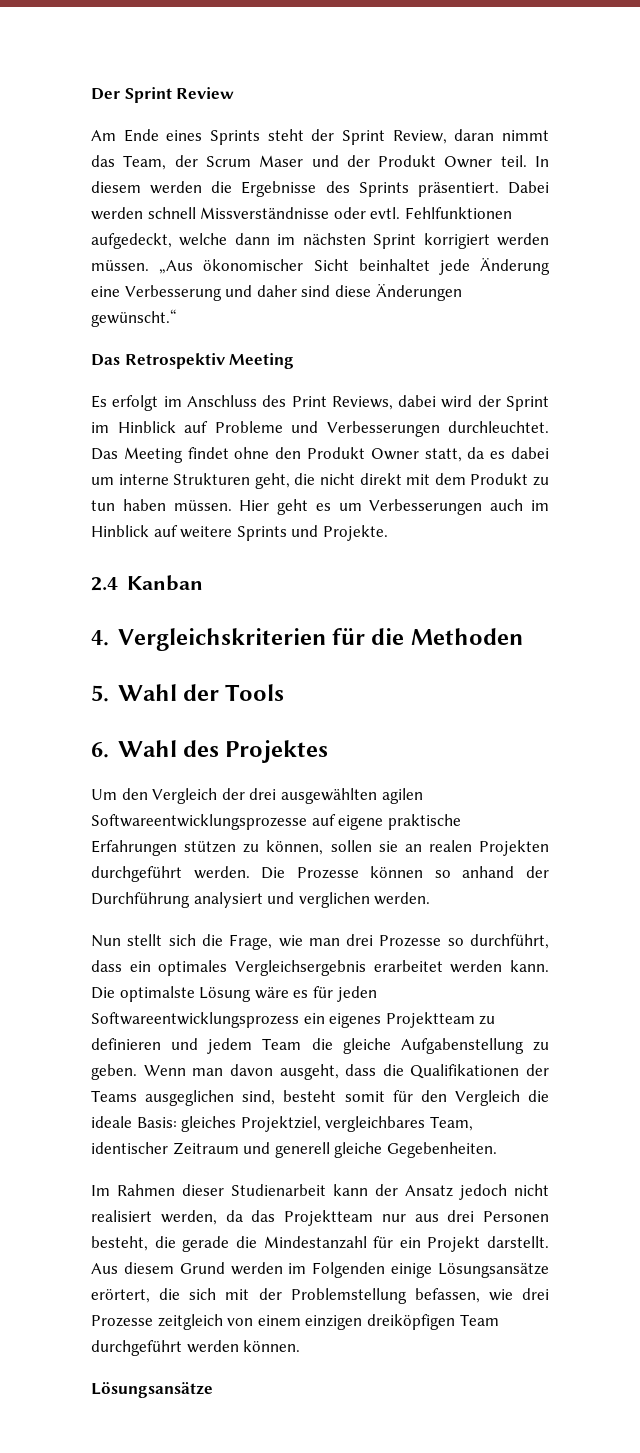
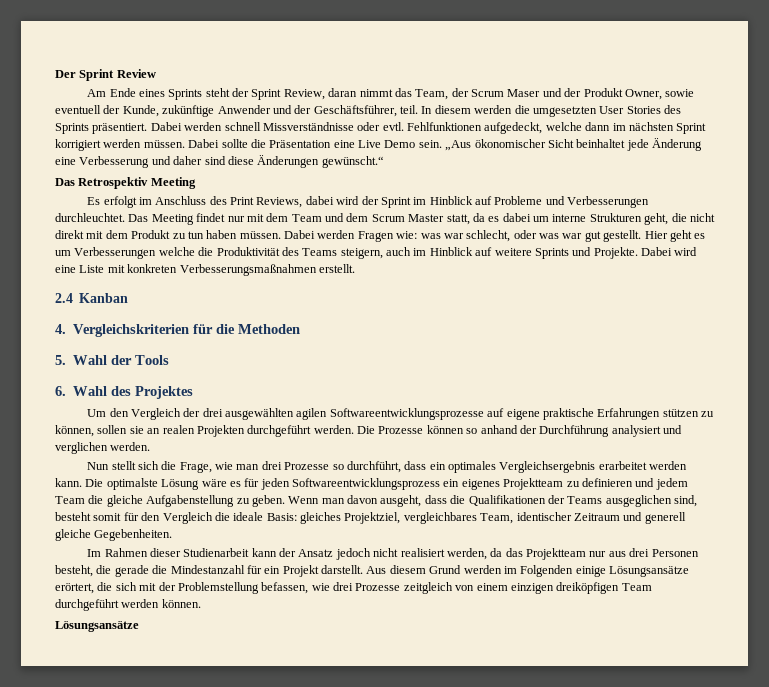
[444,156,493,168] Owner -> [624,89,695,100] [55,105,397,117] Owner, sowie eventuell der Kunde, zukünftige Anwender und der Geschäftsführer,
[241,181,317,197] Ergebnisse -> [532,106,661,117] umgesetzten User Stories
(149, 265) none -> [188,139,442,148] Dabei sollte die Präsentation eine Live Demo sein.
[234,447,419,460] ohne den Produkt Owner -> [227,213,445,222] nur mit dem Team und dem Scrum Master
(232, 505) none -> [284,230,642,242] Dabei werden Fragen wie: was war schlecht, oder was war gut gestellt.
(483, 507) none -> [158,247,383,259] welche die Produktivität des Teams steigern,
(388, 533) none -> [641,247,698,256] [55,264,355,276] Dabei wird eine Liste mit konkreten Verbesserungsmaßnahmen erstellt.

